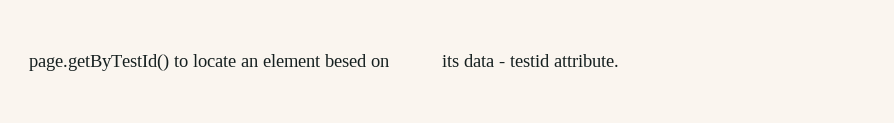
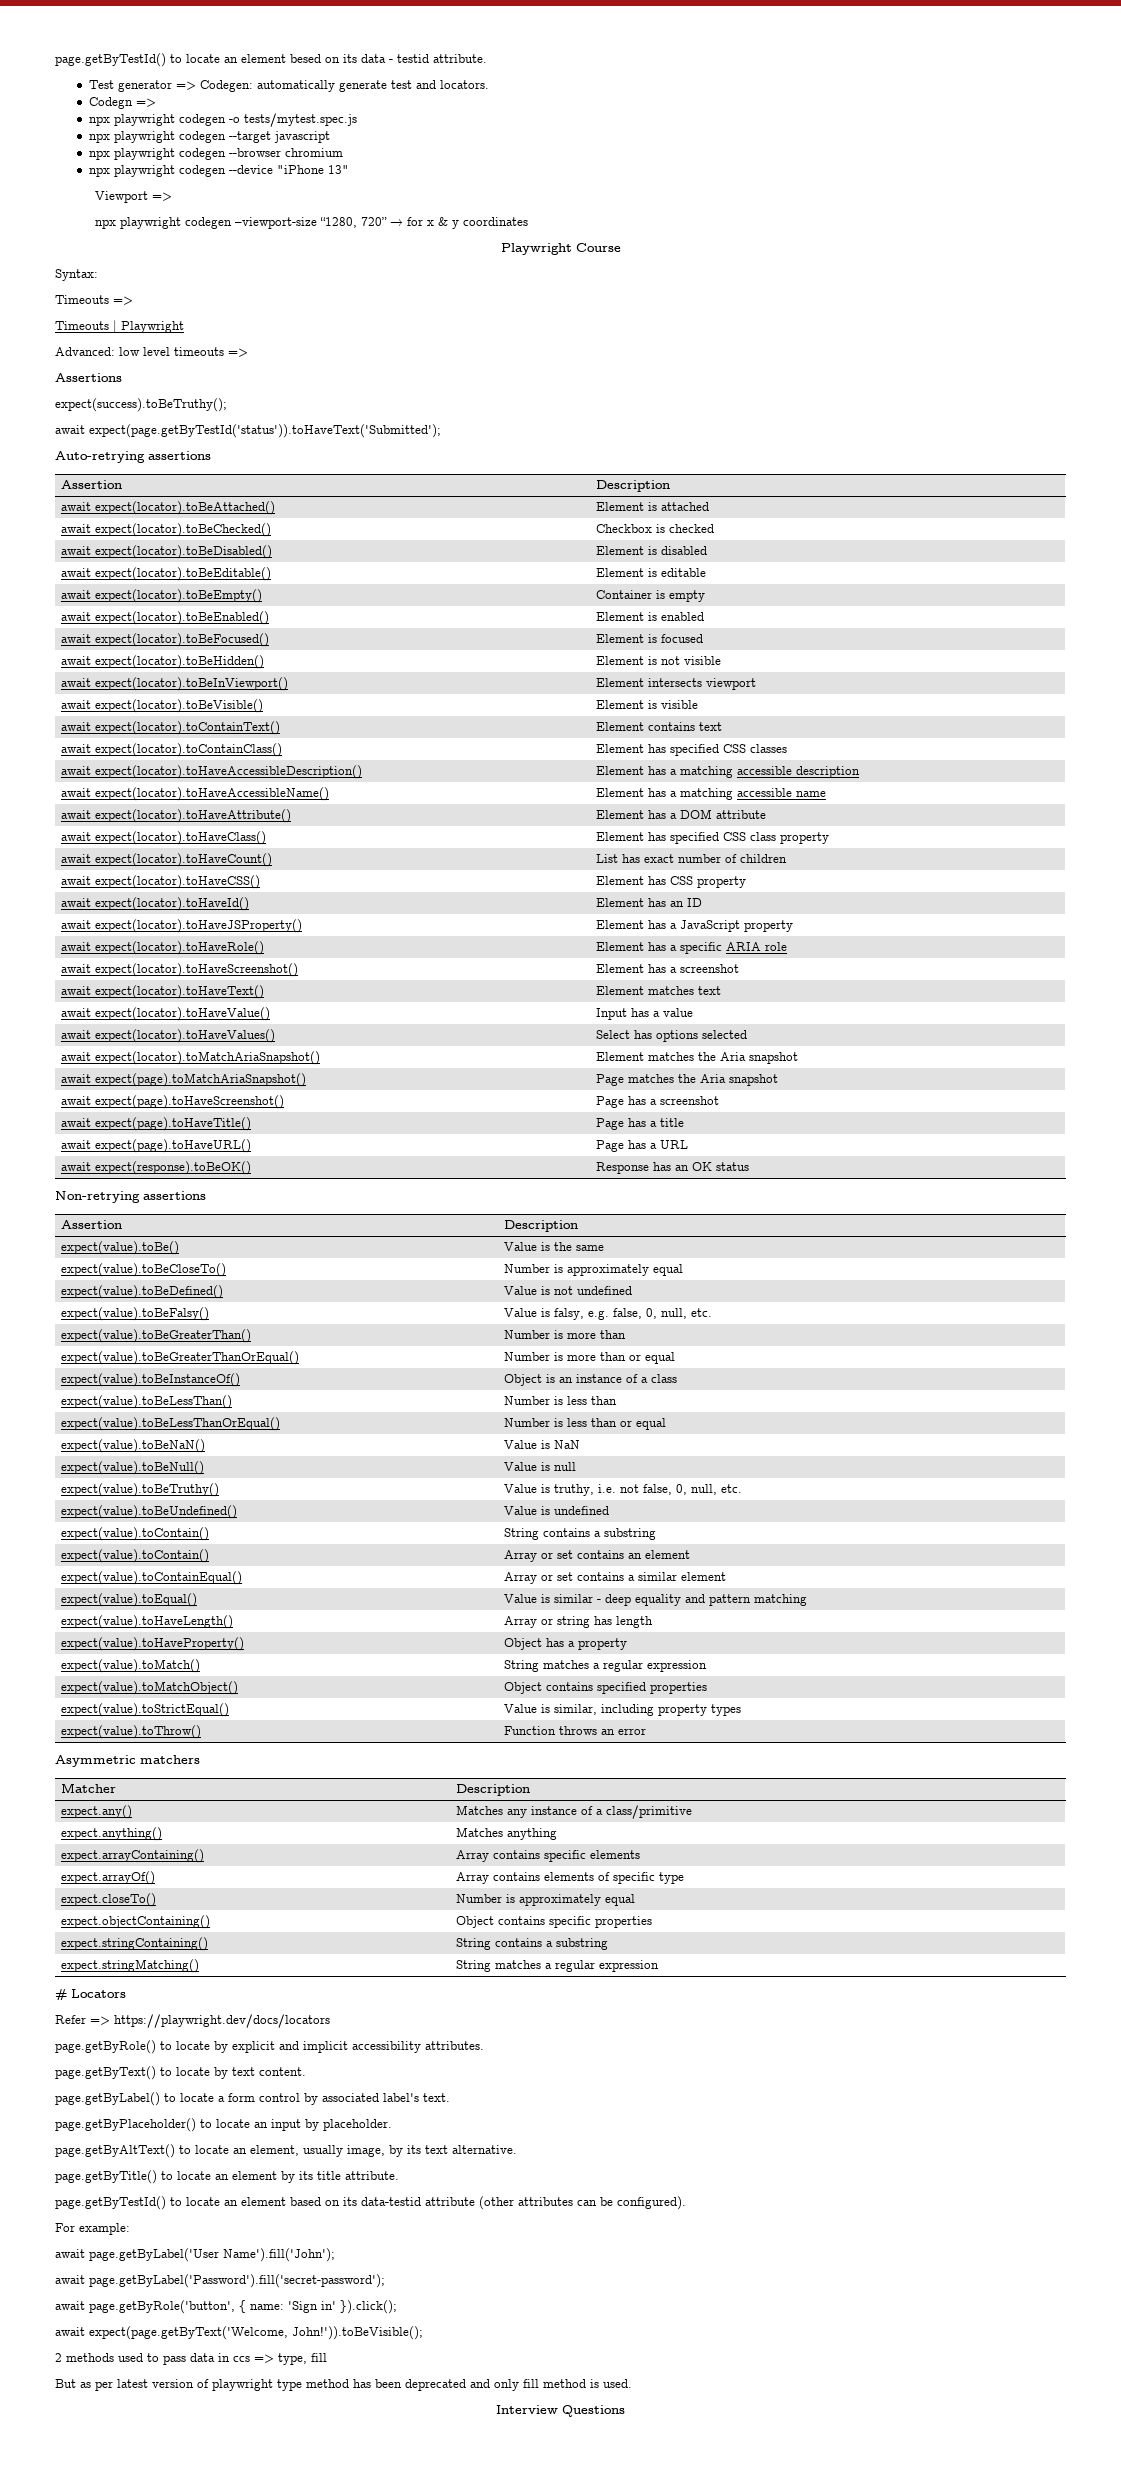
(619, 60) none -> [89,80,490,92] [89,97,157,109] [89,113,358,127] [89,131,331,143] [89,148,344,160] [89,165,350,177] [94,191,172,203] [94,217,528,229] [500,243,621,255] [55,269,98,281] [55,295,133,305] [55,320,184,334] [55,347,248,357] [55,373,122,382] [55,398,227,412] [55,424,441,438] [55,451,211,463] [61,480,123,489] [596,480,671,492] [61,501,276,515] [596,502,710,511] [61,523,272,537] [596,524,715,533] [61,545,273,559] [596,546,708,555] [61,567,272,581] [596,568,707,577] [61,589,263,603] [596,590,706,602] [61,611,270,625] [596,612,705,621] [61,633,270,647] [596,634,704,643] [61,655,265,669] [596,656,722,665] [61,677,289,691] [596,678,757,690] [61,699,264,713] [596,700,699,709] [61,721,281,735] [596,722,723,731] [61,743,283,757] [596,744,788,756] [61,765,363,779] [596,766,861,778] [61,787,330,801] [596,788,827,800] [61,809,292,823] [596,809,767,819] [61,831,267,845] [596,832,830,844] [61,853,273,867] [596,854,788,863] [61,875,261,889] [596,876,747,888] [61,897,250,911] [596,898,703,907] [61,919,303,933] [596,920,794,932] [61,941,265,955] [596,942,788,954] [61,963,299,977] [596,964,740,973] [61,985,265,999] [596,986,722,995] [61,1007,271,1021] [596,1008,694,1020] [61,1029,276,1043] [596,1030,748,1042] [61,1051,321,1065] [596,1052,799,1064] [61,1073,307,1087] [596,1074,779,1086] [61,1095,285,1109] [596,1096,720,1108] [61,1117,252,1131] [596,1118,685,1130] [61,1139,252,1153] [596,1140,689,1152] [61,1161,252,1175] [596,1162,750,1174] [55,1191,206,1203] [61,1220,123,1229] [504,1220,579,1232] [61,1241,180,1255] [504,1242,605,1251] [61,1263,227,1277] [504,1264,684,1276] [61,1285,224,1299] [504,1286,633,1295] [61,1307,210,1321] [504,1308,713,1320] [61,1329,252,1343] [504,1330,627,1339] [61,1351,300,1365] [504,1352,676,1364] [61,1373,241,1387] [504,1374,678,1386] [61,1395,233,1409] [504,1396,618,1405] [61,1417,281,1431] [504,1418,667,1430] [61,1439,206,1453] [504,1440,581,1449] [61,1461,205,1475] [504,1462,577,1471] [61,1483,220,1497] [504,1484,743,1496] [61,1505,238,1519] [504,1506,610,1515] [61,1527,210,1541] [504,1528,657,1540] [61,1549,210,1563] [504,1550,691,1562] [61,1571,243,1585] [504,1572,727,1584] [61,1593,198,1607] [504,1594,808,1606] [61,1615,234,1629] [504,1616,654,1628] [61,1637,245,1651] [504,1638,628,1650] [61,1659,201,1673] [504,1660,708,1672] [61,1681,239,1695] [504,1682,708,1694] [61,1703,230,1717] [504,1704,742,1716] [61,1725,202,1739] [504,1726,647,1735] [55,1755,200,1767] [61,1783,117,1793] [456,1784,531,1796] [61,1805,133,1819] [456,1805,693,1819] [61,1827,163,1841] [456,1827,558,1840] [61,1849,205,1863] [456,1850,641,1862] [61,1871,156,1885] [456,1872,685,1884] [61,1893,157,1907] [456,1894,636,1906] [61,1915,211,1929] [456,1916,653,1928] [61,1937,209,1951] [456,1938,609,1950] [61,1959,200,1973] [456,1960,660,1972] [55,1989,126,2001] [55,2014,330,2028] [55,2040,484,2054] [55,2066,306,2080] [55,2092,450,2106] [55,2118,392,2132] [55,2144,517,2158] [55,2170,399,2184] [55,2196,686,2210] [55,2223,130,2235] [55,2248,335,2262] [55,2274,385,2288] [55,2300,397,2314] [55,2326,423,2340] [55,2353,327,2365] [55,2379,632,2391] [496,2405,625,2417] // Test generator => Codegen: automatically generate test and locators. // Codegn => // npx playwright codegen -o tests/mytest.spec.js // npx playwright codegen --target javascript // npx playwright codegen --browser chromium // npx playwright codegen --device "iPhone 13" // Viewport => // npx playwright codegen –viewport-size “1280, 720” → for x & y coordinates // Playwright Course // Syntax: // Timeouts => // Timeouts | Playwright // Advanced: low level timeouts => // Assertions // expect(success).toBeTruthy(); // await expect(page.getByTestId('status')).toHaveText('Submitted'); // Auto-retrying assertions // Assertion | Description // await expect(locator).toBeAttached() | Element is attached // await expect(locator).toBeChecked() | Checkbox is checked // await expect(locator).toBeDisabled() | Element is disabled // await expect(locator).toBeEditable() | Element is editable // await expect(locator).toBeEmpty() | Container is empty // await expect(locator).toBeEnabled() | Element is enabled // await expect(locator).toBeFocused() | Element is focused // await expect(locator).toBeHidden() | Element is not visible // await expect(locator).toBeInViewport() | Element intersects viewport // await expect(locator).toBeVisible() | Element is visible // await expect(locator).toContainText() | Element contains text // await expect(locator).toContainClass() | Element has specified CSS classes // await expect(locator).toHaveAccessibleDescription() | Element has a matching accessible description // await expect(locator).toHaveAccessibleName() | Element has a matching accessible name // await expect(locator).toHaveAttribute() | Element has a DOM attribute // await expect(locator).toHaveClass() | Element has specified CSS class property // await expect(locator).toHaveCount() | List has exact number of children // await expect(locator).toHaveCSS() | Element has CSS property // await expect(locator).toHaveId() | Element has an ID // await expect(locator).toHaveJSProperty() | Element has a JavaScript property // await expect(locator).toHaveRole() | Element has a specific ARIA role // await expect(locator).toHaveScreenshot() | Element has a screenshot // await expect(locator).toHaveText() | Element matches text // await expect(locator).toHaveValue() | Input has a value // await expect(locator).toHaveValues() | Select has options selected // await expect(locator).toMatchAriaSnapshot() | Element matches the Aria snapshot // await expect(page).toMatchAriaSnapshot() | Page matches the Aria snapshot // await expect(page).toHaveScreenshot() | Page has a screenshot // await expect(page).toHaveTitle() | Page has a title // await expect(page).toHaveURL() | Page has a URL // await expect(response).toBeOK() | Response has an OK status // Non-retrying assertions // Assertion | Description // expect(value).toBe() | Value is the same // expect(value).toBeCloseTo() | Number is approximately equal // expect(value).toBeDefined() | Value is not undefined // expect(value).toBeFalsy() | Value is falsy, e.g. false, 0, null, etc. // expect(value).toBeGreaterThan() | Number is more than // expect(value).toBeGreaterThanOrEqual() | Number is more than or equal // expect(value).toBeInstanceOf() | Object is an instance of a class // expect(value).toBeLessThan() | Number is less than // expect(value).toBeLessThanOrEqual() | Number is less than or equal // expect(value).toBeNaN() | Value is NaN // expect(value).toBeNull() | Value is null // expect(value).toBeTruthy() | Value is truthy, i.e. not false, 0, null, etc. // expect(value).toBeUndefined() | Value is undefined // expect(value).toContain() | String contains a substring // expect(value).toContain() | Array or set contains an element // expect(value).toContainEqual() | Array or set contains a similar element // expect(value).toEqual() | Value is similar - deep equality and pattern matching // expect(value).toHaveLength() | Array or string has length // expect(value).toHaveProperty() | Object has a property // expect(value).toMatch() | String matches a regular expression // expect(value).toMatchObject() | Object contains specified properties // expect(value).toStrictEqual() | Value is similar, including property types // expect(value).toThrow() | Function throws an error // Asymmetric matchers // Matcher | Description // expect.any() | Matches any instance of a class/primitive // expect.anything() | Matches anything // expect.arrayContaining() | Array contains specific elements // expect.arrayOf() | Array contains elements of specific type // expect.closeTo() | Number is approximately equal // expect.objectContaining() | Object contains specific properties // expect.stringContaining() | String contains a substring // expect.stringMatching() | String matches a regular expression // # Locators // Refer => https://playwright.dev/docs/locators // page.getByRole() to locate by explicit and implicit accessibility attributes. // page.getByText() to locate by text content. // page.getByLabel() to locate a form control by associated label's text. // page.getByPlaceholder() to locate an input by placeholder. // page.getByAltText() to locate an element, usually image, by its text alternative. // page.getByTitle() to locate an element by its title attribute. // page.getByTestId() to locate an element based on its data-testid attribute (other attributes can be configured). // For example: // await page.getByLabel('User Name').fill('John'); // await page.getByLabel('Password').fill('secret-password'); // await page.getByRole('button', { name: 'Sign in' }).click(); // await expect(page.getByText('Welcome, John!')).toBeVisible(); // 2 methods used to pass data in ccs => type, fill // But as per latest version of playwright type method has been deprecated and only fill method is used. // Interview Questions

